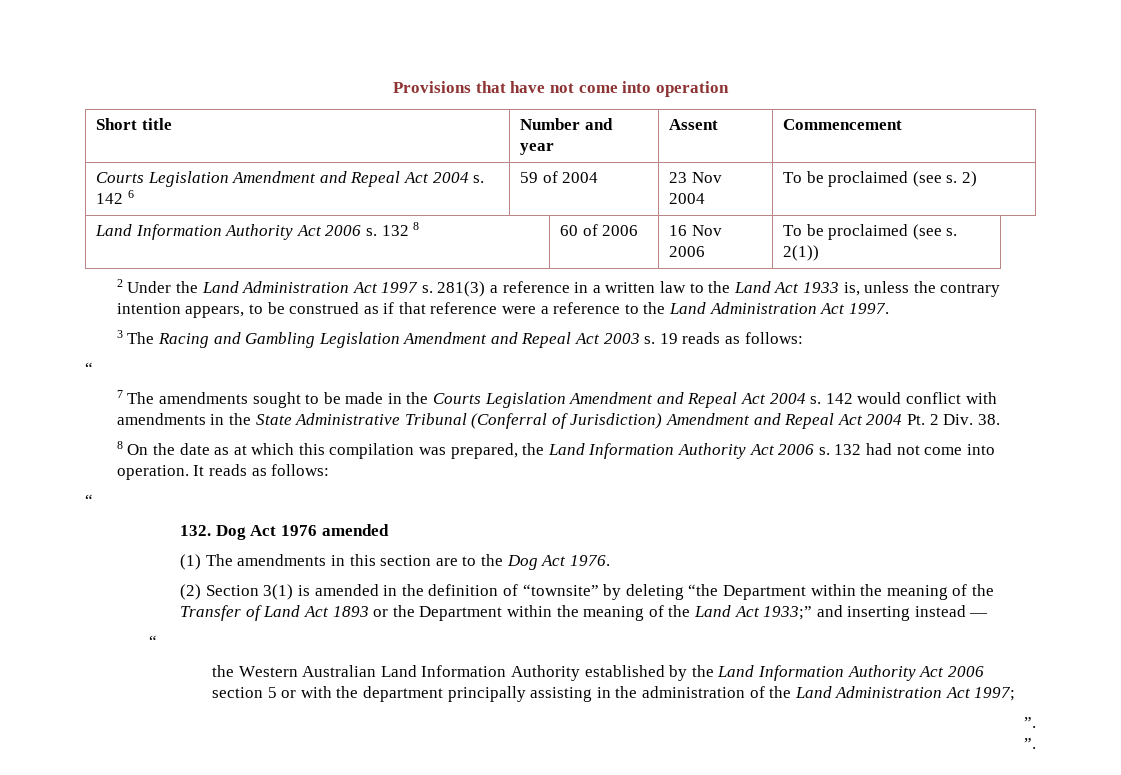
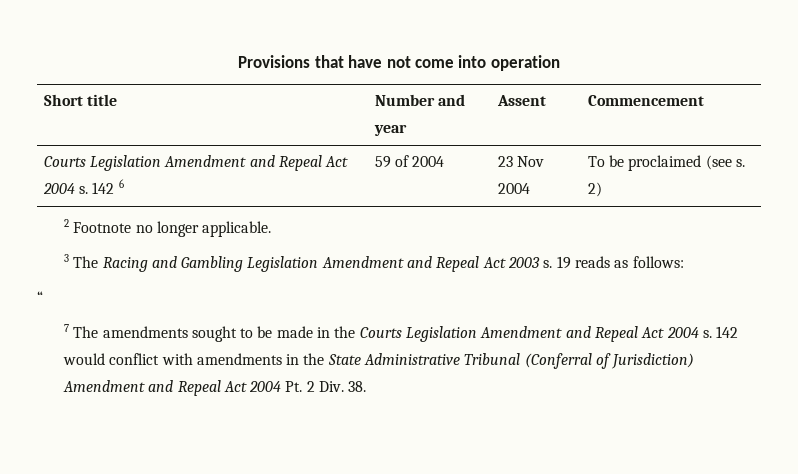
[94,222,420,240] [559,224,639,236] [668,225,722,236] [668,246,705,257] [782,224,958,240] [782,245,819,261] [116,279,1001,297] [116,302,889,318] // Land Information Authority Act 2006 s. 132 8 | 60 of 2006 | 16 Nov 2006 | To be proclaimed (see s. 2(1)) // 2 Under the Land Administration Act 1997 s. 281(3) a reference in a written law to the Land Act 1933 is, unless the contrary intention appears, to be construed as if that reference were a reference to the Land Administration Act 1997. -> [63,219,272,237] // 2 Footnote no longer applicable.
[116,441,995,459] [116,464,330,480] [85,494,93,506] [180,524,389,540] [180,554,610,570] [180,584,994,600] [180,605,989,621] [148,635,157,647] [212,665,984,681] [212,686,1016,702] [1024,717,1036,728] [1024,738,1036,749] // 8 On the date as at which this compilation was prepared, the Land Information Authority Act 2006 s. 132 had not come into operation. It reads as follows: // “ // 132. Dog Act 1976 amended // (1) The amendments in this section are to the Dog Act 1976. // (2) Section 3(1) is amended in the definition of “townsite” by deleting “the Department within the meaning of the Transfer of Land Act 1893 or the Department within the meaning of the Land Act 1933;” and inserting instead — // “ // the Western Australian Land Information Authority established by the Land Information Authority Act 2006 section 5 or with the department principally assisting in the administration of the Land Administration Act 1997; // ”. // ”. -> (367, 386) none

